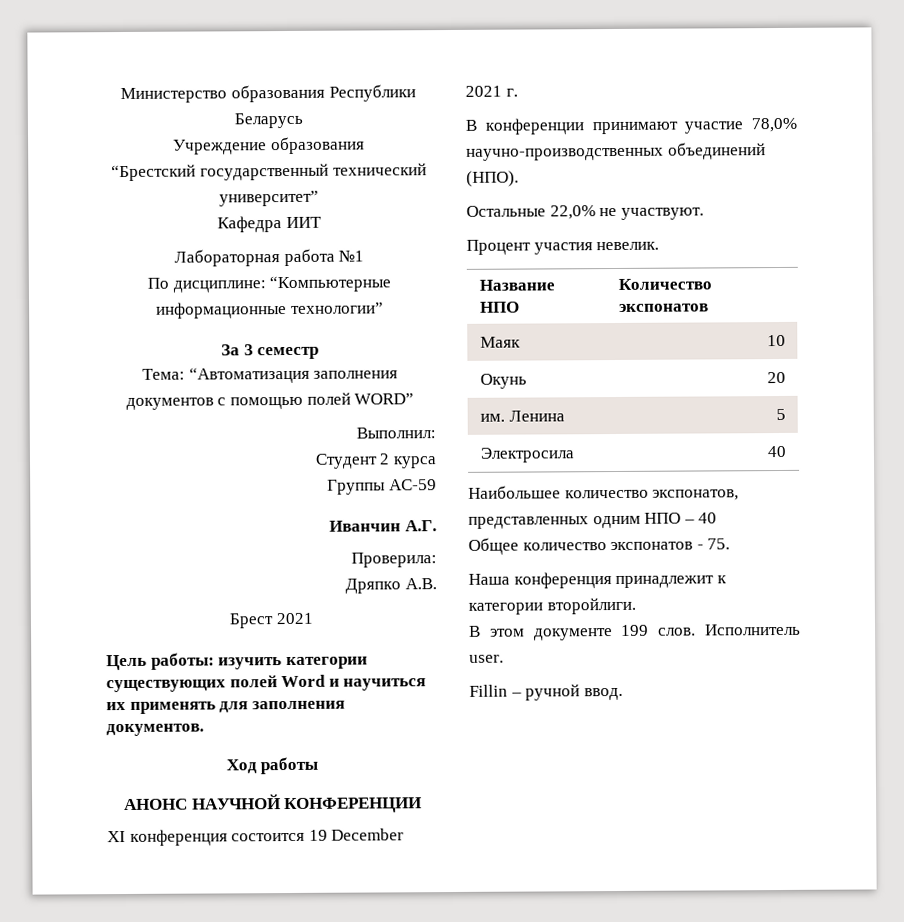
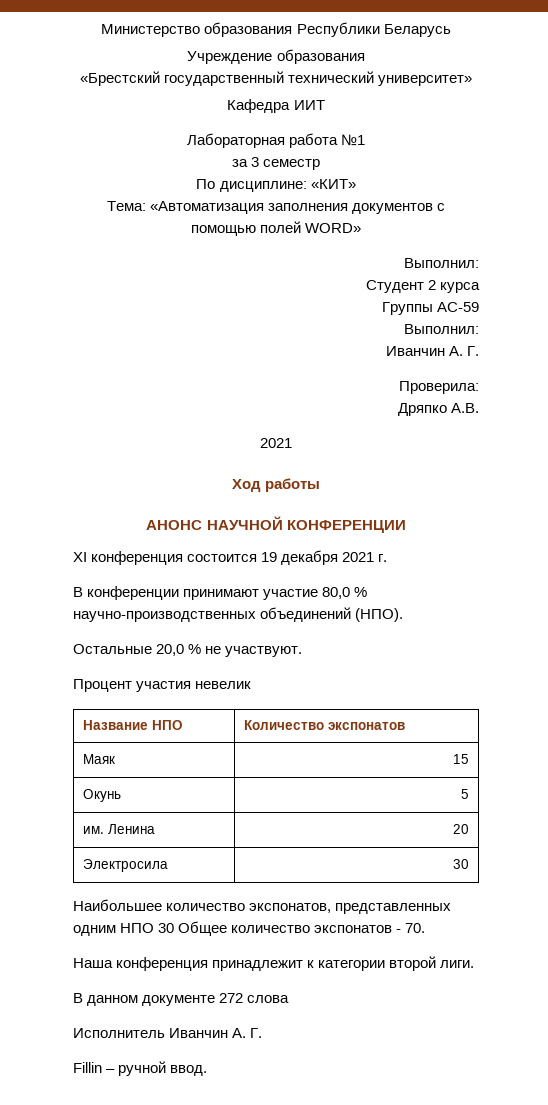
[111,164,197,182] “Брестский -> [79,71,160,86] «Брестский
[219,190,319,207] университет” -> [378,75,473,86] университет»
[146,275,392,293] [156,302,384,319] [220,344,240,356] По дисциплине: “Компьютерные информационные технологии” // За -> [231,159,248,167] за
(320, 353) none -> [196,179,356,192] // По дисциплине: «КИТ»
[188,366,310,384] “Автоматизация -> [149,201,264,214] «Автоматизация
[354,393,415,405] WORD” -> [305,223,362,233] WORD»
[329,520,437,532] // Иванчин А.Г. -> [404,324,479,334] [385,346,479,356] // Выполнил: // Иванчин А. Г.
[229,612,313,629] [106,652,368,671] [106,674,427,693] [106,700,345,714] [106,723,204,737] Брест 2021 // Цель работы: изучить категории существующих полей Word и научиться их применять для заполнения документов. -> [260,438,292,448] 2021
[331,828,405,841] December -> [281,550,339,565] декабря
[751,117,797,133] 78,0% -> [322,587,368,599] 80,0 %
[549,205,596,220] 22,0% -> [156,644,202,656] 20,0 %
[596,241,660,251] невелик. -> [195,681,252,689] невелик
[766,334,786,347] 10 -> [453,754,470,764] 15
[766,371,786,384] 20 -> [461,789,470,799] 5
[775,408,786,421] 5 -> [453,824,470,834] 20
[766,445,786,458] 40 -> [453,859,470,869] 30
[683,512,718,524] – 40 // -> [158,923,175,933] 30
[707,538,731,550] 75. -> [405,923,426,933] 70.
[546,597,636,615] [469,623,801,641] [469,654,504,663] второйлиги. // В этом документе 199 слов. Исполнитель user. -> [389,956,475,971] [73,993,290,1006] [73,1028,263,1038] второй лиги. // В данном документе 272 слова // Исполнитель Иванчин А. Г.

